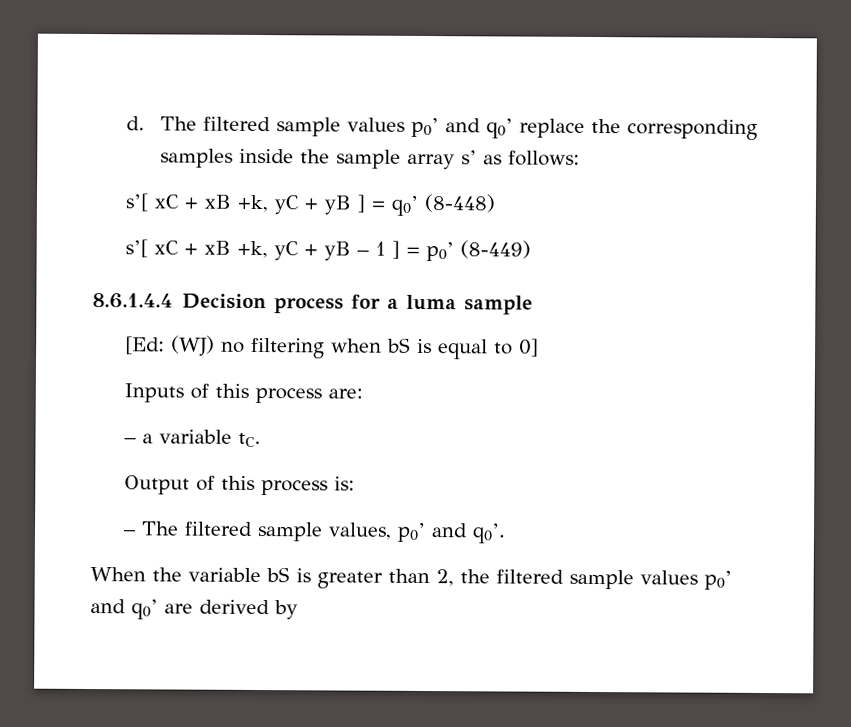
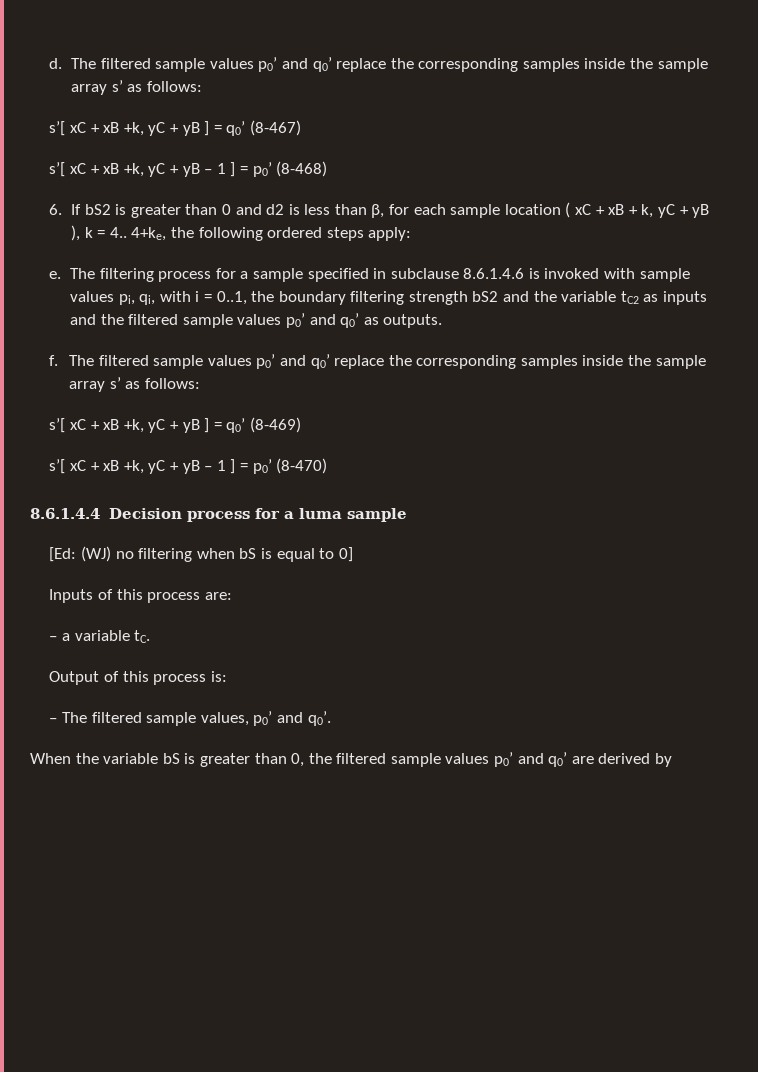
[424,193,497,213] (8-448) -> [249,120,301,136] (8-467)
[460,240,532,259] (8-449) -> [276,161,328,177] [49,202,710,218] [70,225,412,241] [49,268,690,282] [69,291,708,305] [69,313,443,328] [49,354,706,369] [68,377,200,392] [49,417,301,433] [49,458,328,474] (8-468) // 6. If bS2 is greater than 0 and d2 is less than β, for each sample location ( xC + xB + k, yC + yB ), k = 4.. 4+ke, the following ordered steps apply: // e. The filtering process for a sample specified in subclause 8.6.1.4.6 is invoked with sample values pi, qi, with i = 0..1, the boundary filtering strength bS2 and the variable tC2 as inputs and the filtered sample values p0’ and q0’ as outputs. // f. The filtered sample values p0’ and q0’ replace the corresponding samples inside the sample array s’ as follows: // s’[ xC + xB +k, yC + yB ] = q0’ (8-469) // s’[ xC + xB +k, yC + yB – 1 ] = p0’ (8-470)
[436,569,454,587] 2, -> [291,753,305,767] 0,

